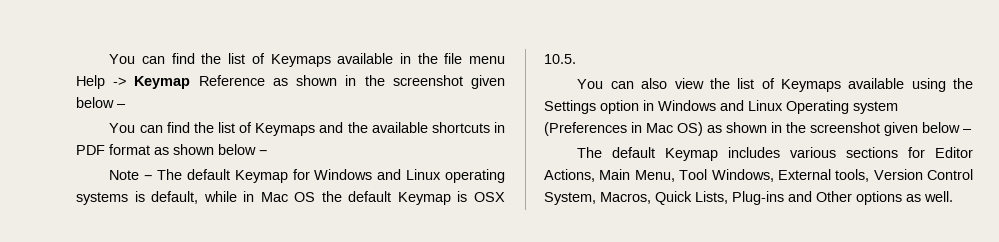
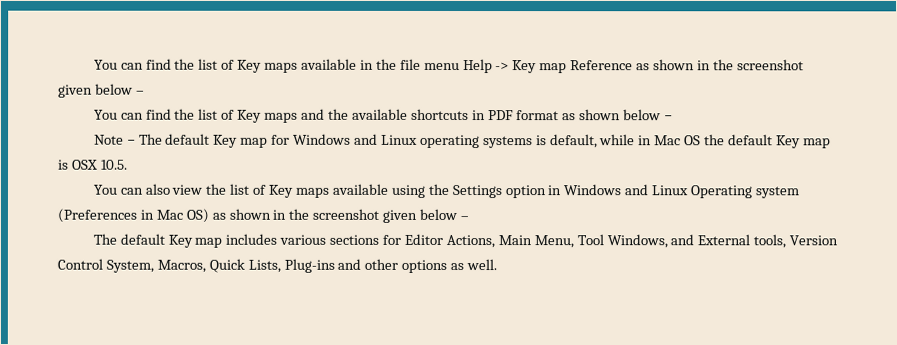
[109,53,331,67] You can find the list of Keymaps -> [93,58,299,73] You can find the list of Key maps
[134,76,191,89] Keymap -> [512,60,568,74] Key map
[255,123,316,136] Keymaps -> [237,109,299,123] Key maps
[234,170,288,183] Keymap -> [213,134,269,148] Key map
[397,192,451,205] Keymap -> [775,135,831,149] Key map
[780,79,841,92] Keymaps -> [268,184,329,198] Key maps
[665,148,719,161] Keymap -> [167,234,223,248] Key map
(774, 175) none -> [670,234,695,246] and
[816,191,852,202] Other -> [364,258,399,270] other

